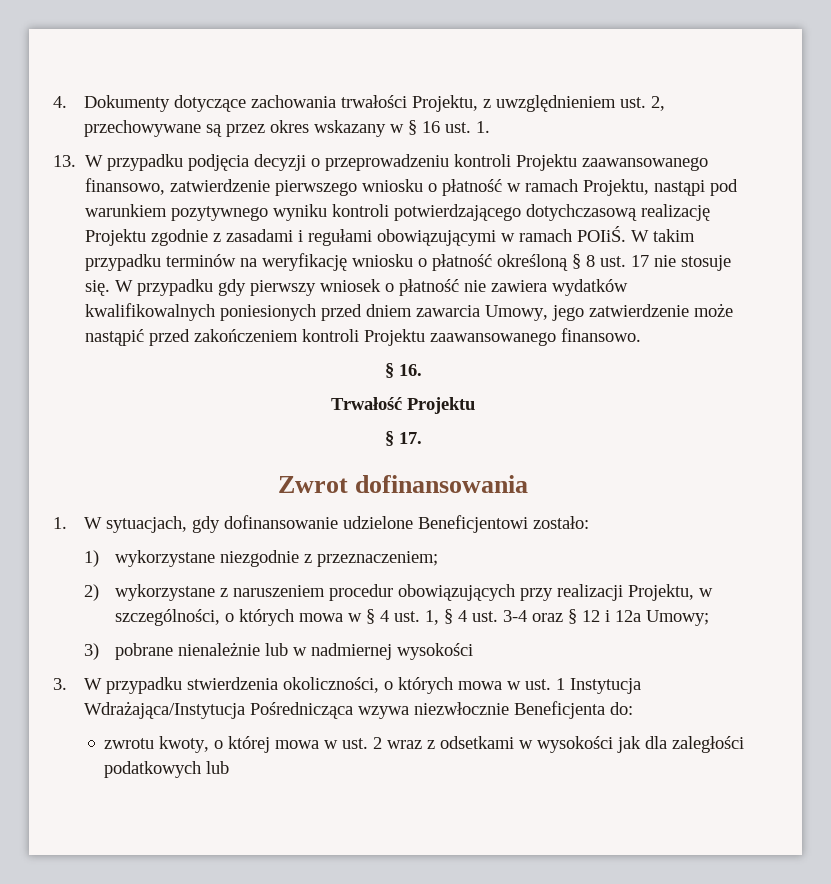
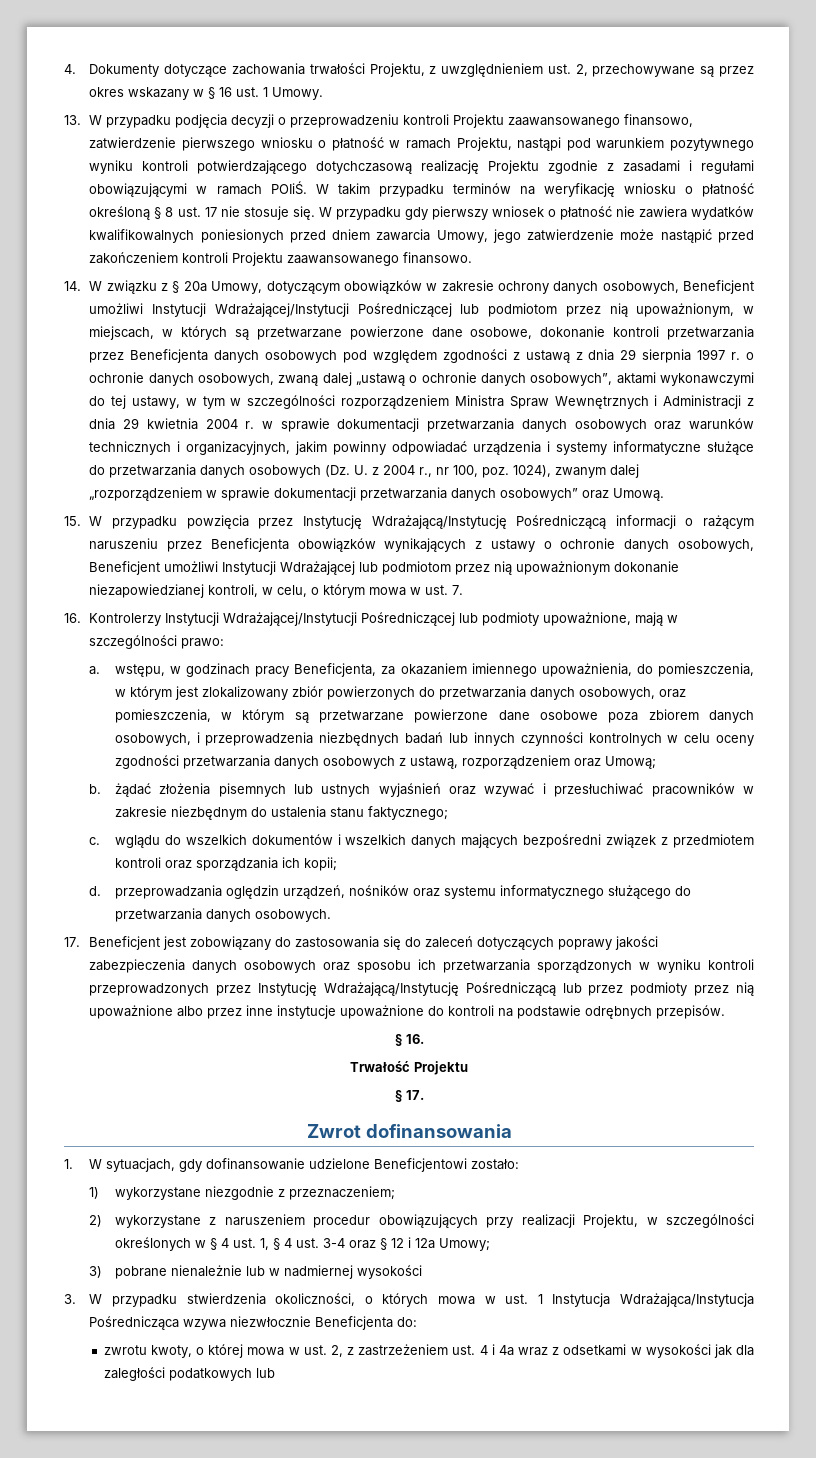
[476,121,491,133] 1. -> [263,87,324,100] 1 Umowy.
(642, 335) none -> [64,280,754,294] [89,303,754,317] [89,326,754,340] [89,349,754,363] [89,372,754,386] [89,395,754,409] [89,418,754,432] [89,441,755,455] [89,464,640,478] [89,487,665,501] [64,515,754,529] [89,538,754,552] [89,561,680,575] [89,584,464,598] [64,612,679,626] [89,635,225,649] [89,663,754,677] [114,686,686,700] [114,709,754,723] [114,732,754,746] [114,755,656,769] [89,783,754,797] [114,806,448,820] [89,834,754,848] [114,857,337,871] [89,885,691,899] [114,908,331,922] [64,936,659,950] [89,959,755,973] [89,982,755,996] [89,1005,726,1019] // 14. W związku z § 20a Umowy, dotyczącym obowiązków w zakresie ochrony danych osobowych, Beneficjent umożliwi Instytucji Wdrażającej/Instytucji Pośredniczącej lub podmiotom przez nią upoważnionym, w miejscach, w których są przetwarzane powierzone dane osobowe, dokonanie kontroli przetwarzania przez Beneficjenta danych osobowych pod względem zgodności z ustawą z dnia 29 sierpnia 1997 r. o ochronie danych osobowych, zwaną dalej „ustawą o ochronie danych osobowych”, aktami wykonawczymi do tej ustawy, w tym w szczególności rozporządzeniem Ministra Spraw Wewnętrznych i Administracji z dnia 29 kwietnia 2004 r. w sprawie dokumentacji przetwarzania danych osobowych oraz warunków technicznych i organizacyjnych, jakim powinny odpowiadać urządzenia i systemy informatyczne służące do przetwarzania danych osobowych (Dz. U. z 2004 r., nr 100, poz. 1024), zwanym dalej „rozporządzeniem w sprawie dokumentacji przetwarzania danych osobowych” oraz Umową. // 15. W przypadku powzięcia przez Instytucję Wdrażającą/Instytucję Pośredniczącą informacji o rażącym naruszeniu przez Beneficjenta obowiązków wynikających z ustawy o ochronie danych osobowych, Beneficjent umożliwi Instytucji Wdrażającej lub podmiotom przez nią upoważnionym dokonanie niezapowiedzianej kontroli, w celu, o którym mowa w ust. 7. // 16. Kontrolerzy Instytucji Wdrażającej/Instytucji Pośredniczącej lub podmioty upoważnione, mają w szczególności prawo: // a. wstępu, w godzinach pracy Beneficjenta, za okazaniem imiennego upoważnienia, do pomieszczenia, w którym jest zlokalizowany zbiór powierzonych do przetwarzania danych osobowych, oraz pomieszczenia, w którym są przetwarzane powierzone dane osobowe poza zbiorem danych osobowych, i przeprowadzenia niezbędnych badań lub innych czynności kontrolnych w celu oceny zgodności przetwarzania danych osobowych z ustawą, rozporządzeniem oraz Umową; // b. żądać złożenia pisemnych lub ustnych wyjaśnień oraz wzywać i przesłuchiwać pracowników w zakresie niezbędnym do ustalenia stanu faktycznego; // c. wglądu do wszelkich dokumentów i wszelkich danych mających bezpośredni związek z przedmiotem kontroli oraz sporządzania ich kopii; // d. przeprowadzania oględzin urządzeń, nośników oraz systemu informatycznego służącego do przetwarzania danych osobowych. // 17. Beneficjent jest zobowiązany do zastosowania się do zaleceń dotyczących poprawy jakości zabezpieczenia danych osobowych oraz sposobu ich przetwarzania sporządzonych w wyniku kontroli przeprowadzonych przez Instytucję Wdrażającą/Instytucję Pośredniczącą lub przez podmioty przez nią upoważnione albo przez inne instytucje upoważnione do kontroli na podstawie odrębnych przepisów.
[115,609,344,626] szczególności, o których mowa -> [666,1214,754,1228] [114,1237,191,1251] szczególności określonych
[373,737,383,749] 2 -> [330,1344,514,1357] 2, z zastrzeżeniem ust. 4 i 4a

